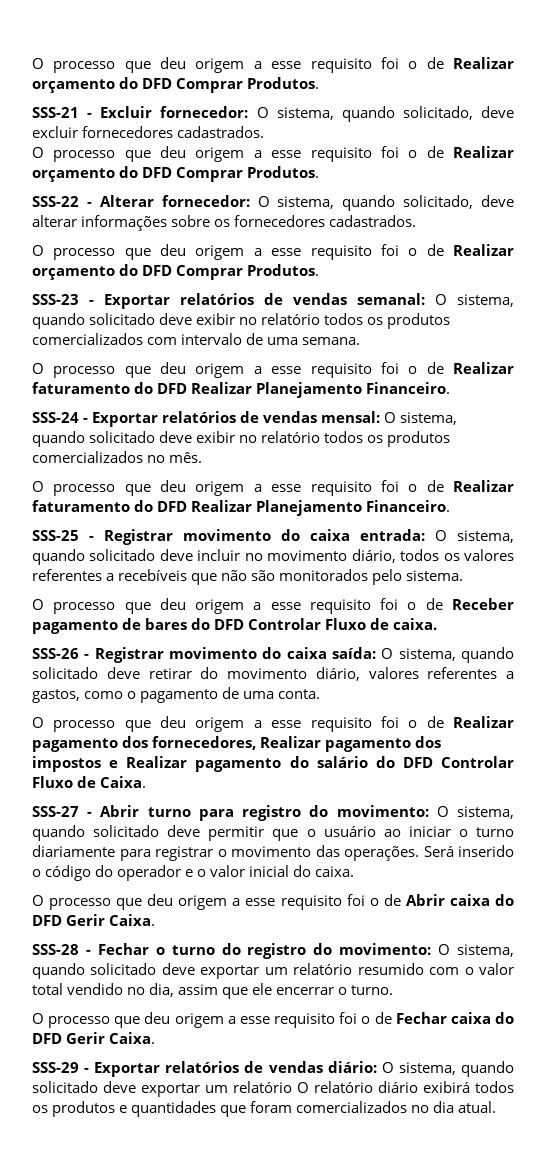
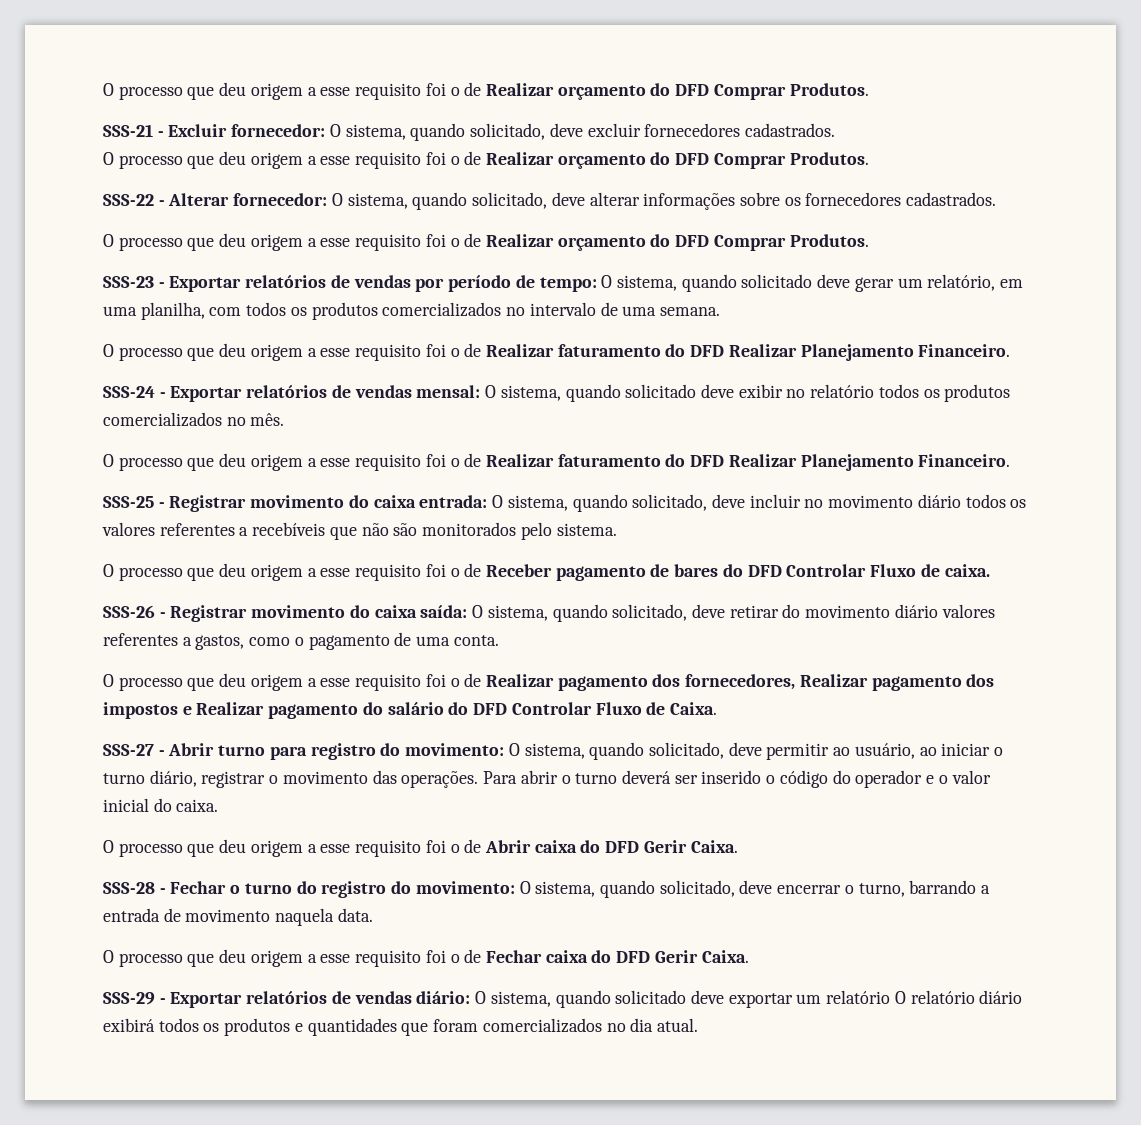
[357,293,514,307] [32,313,451,329] [32,333,178,345] semanal: O sistema, quando solicitado deve exibir no relatório todos os produtos comercializados com -> [415,274,1024,292] [103,302,526,320] por período de tempo: O sistema, quando solicitado deve gerar um relatório, em uma planilha, com todos os produtos comercializados no
[89,549,156,561] solicitado -> [632,494,708,511] solicitado,
[351,549,396,563] diário, -> [917,494,961,508] diário
[32,667,98,679] solicitado -> [612,604,688,621] solicitado,
[315,667,360,681] diário, -> [894,604,938,618] diário
[93,825,160,837] solicitado -> [648,742,724,759] solicitado,
[272,826,376,841] que o usuário -> [833,743,915,759] ao usuário,
[32,845,151,861] diariamente para -> [149,770,197,787] diário,
[423,846,454,857] Será -> [483,770,698,784] Para abrir o turno deverá ser
[90,963,514,979] [32,983,394,999] solicitado deve exportar um relatório resumido com o valor total vendido no dia, assim que ele encerrar o turno. -> [659,880,991,897] [103,908,373,926] solicitado, deve encerrar o turno, barrando a entrada de movimento naquela data.

